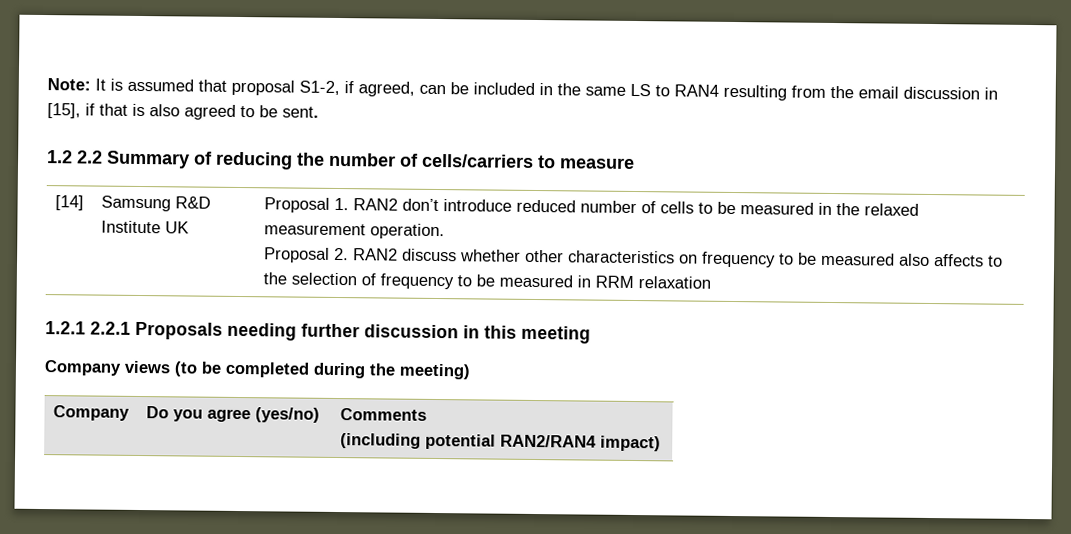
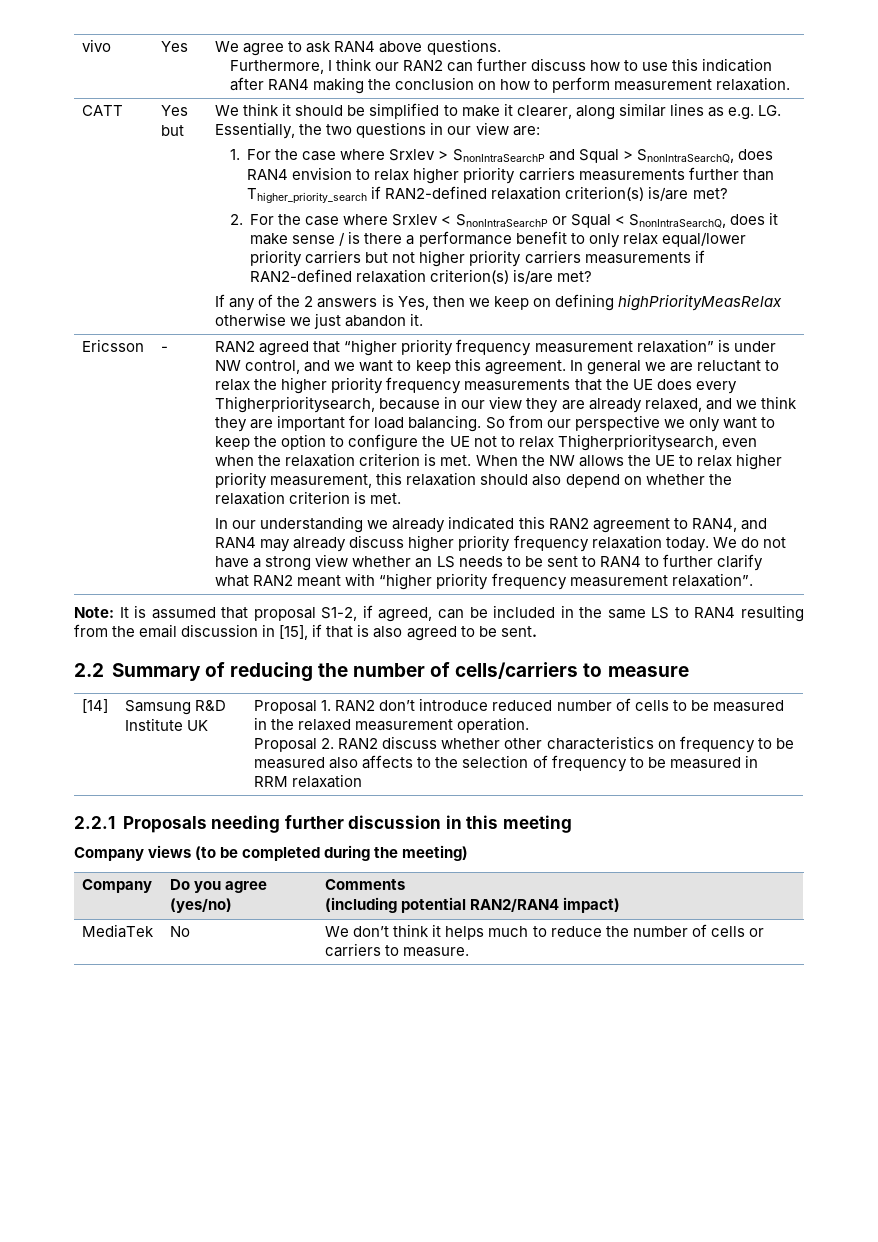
(47, 84) none -> [82,39,112,52] [161,41,189,52] [215,39,501,56] [229,58,773,74] [229,77,791,94] [82,105,124,116] [161,105,189,116] [161,125,185,136] [215,103,781,120] [215,122,540,139] [229,149,773,163] [247,167,774,184] [247,186,728,204] [229,212,778,228] [250,231,746,248] [250,250,705,267] [250,269,593,284] [215,294,782,311] [215,313,424,329] [82,339,145,352] [161,346,169,352] [215,339,776,356] [215,358,779,375] [215,377,737,394] [215,396,797,413] [215,415,775,432] [215,434,757,451] [215,453,782,470] [215,472,732,489] [215,491,402,505] [215,516,767,533] [215,535,786,552] [215,554,763,571] [215,573,753,590] vivo | Yes | We agree to ask RAN4 above questions. // Furthermore, I think our RAN2 can further discuss how to use this indication after RAN4 making the conclusion on how to perform measurement relaxation. // CATT | Yes but | We think it should be simplified to make it clearer, along similar lines as e.g. LG. Essentially, the two questions in our view are: // 1. For the case where Srxlev > SnonIntraSearchP and Squal > SnonIntraSearchQ, does RAN4 envision to relax higher priority carriers measurements further than Thigher_priority_search if RAN2-defined relaxation criterion(s) is/are met? // 2. For the case where Srxlev < SnonIntraSearchP or Squal < SnonIntraSearchQ, does it make sense / is there a performance benefit to only relax equal/lower priority carriers but not higher priority carriers measurements if RAN2-defined relaxation criterion(s) is/are met? // If any of the 2 answers is Yes, then we keep on defining highPriorityMeasRelax otherwise we just abandon it. // Ericsson | - | RAN2 agreed that “higher priority frequency measurement relaxation” is under NW control, and we want to keep this agreement. In general we are reluctant to relax the higher priority frequency measurements that the UE does every Thigherprioritysearch, because in our view they are already relaxed, and we think they are important for load balancing. So from our perspective we only want to keep the option to configure the UE not to relax Thigherprioritysearch, even when the relaxation criterion is met. When the NW allows the UE to relax higher priority measurement, this relaxation should also depend on whether the relaxation criterion is met. // In our understanding we already indicated this RAN2 agreement to RAN4, and RAN4 may already discuss higher priority frequency relaxation today. We do not have a strong view whether an LS needs to be sent to RAN4 to further clarify what RAN2 meant with “higher priority frequency measurement relaxation”. //
[47,150,73,164] 1.2 -> (537, 631) none
[45,321,86,335] 1.2.1 -> (363, 781) none
(661, 443) none -> [82,924,155,938] [170,926,191,937] [325,924,764,940] [325,943,470,957] // MediaTek | No | We don’t think it helps much to reduce the number of cells or carriers to measure.

